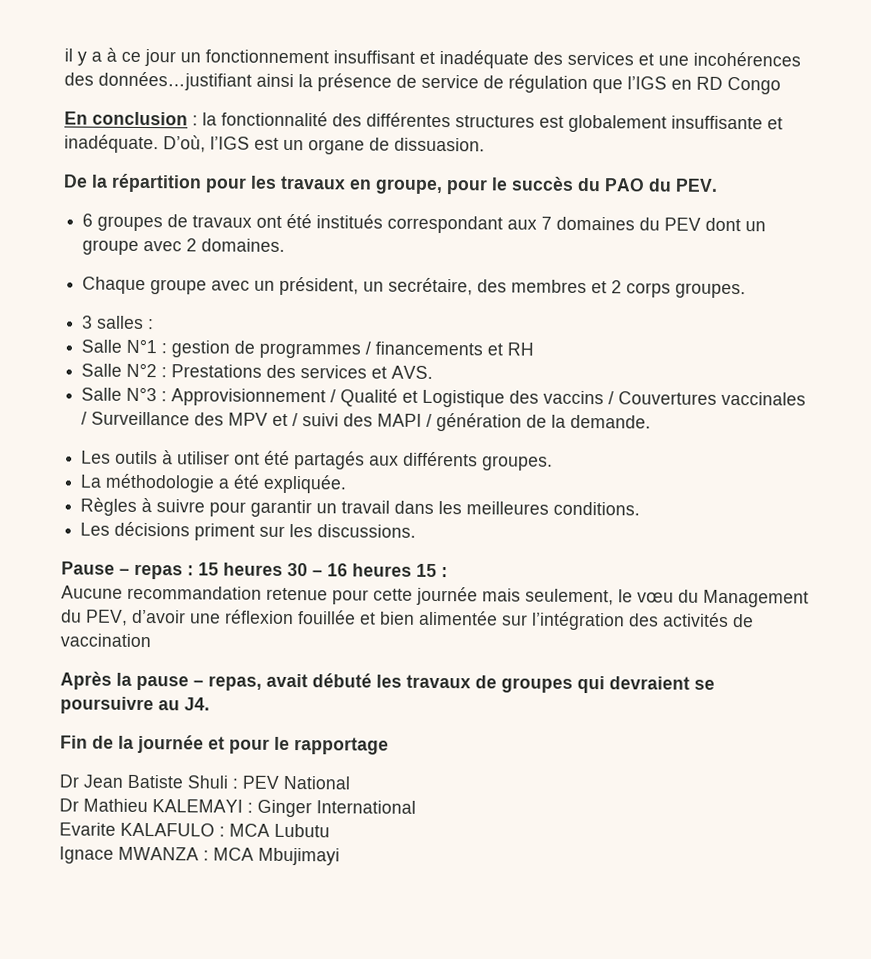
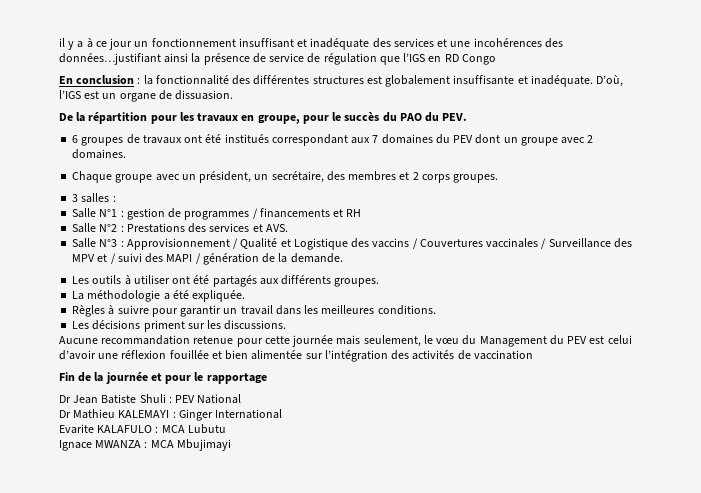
[61,561,448,580] // Pause – repas : 15 heures 30 – 16 heures 15 : -> (287, 325) none
[85,609,128,626] PEV, -> [567,335,632,344] PEV est celui
[60,671,715,694] [60,696,210,715] // Après la pause – repas, avait débuté les travaux de groupes qui devraient se poursuivre au J4. -> (533, 355) none

